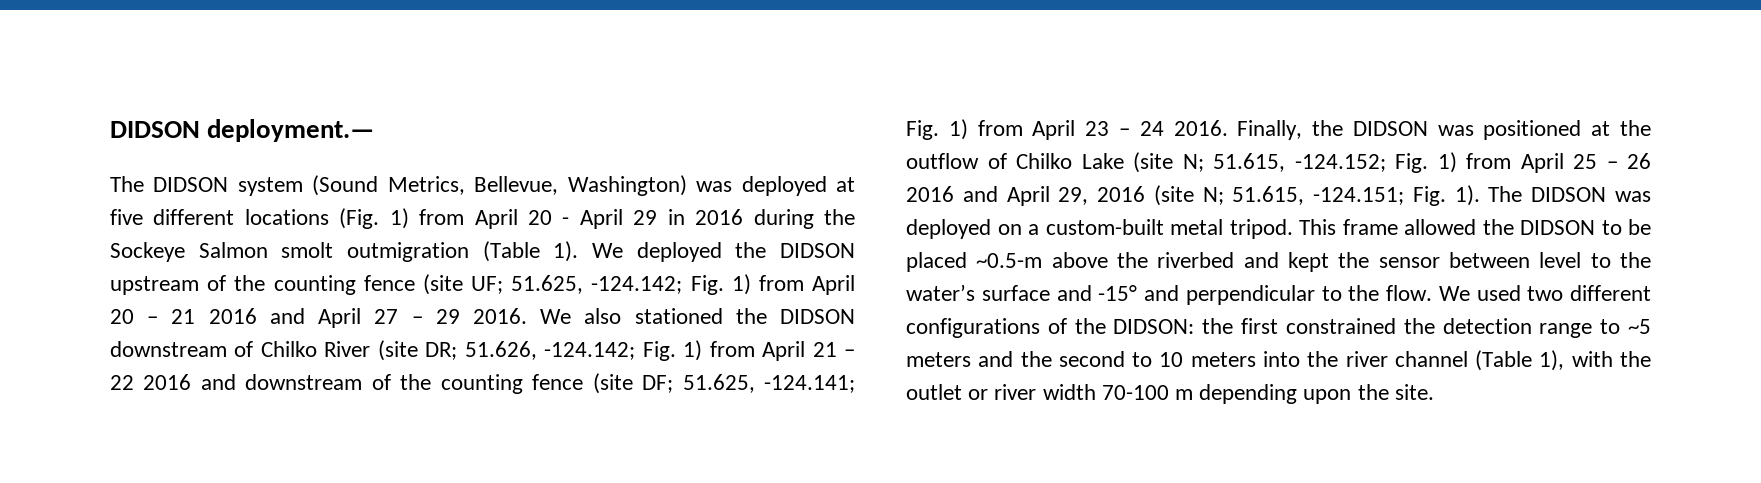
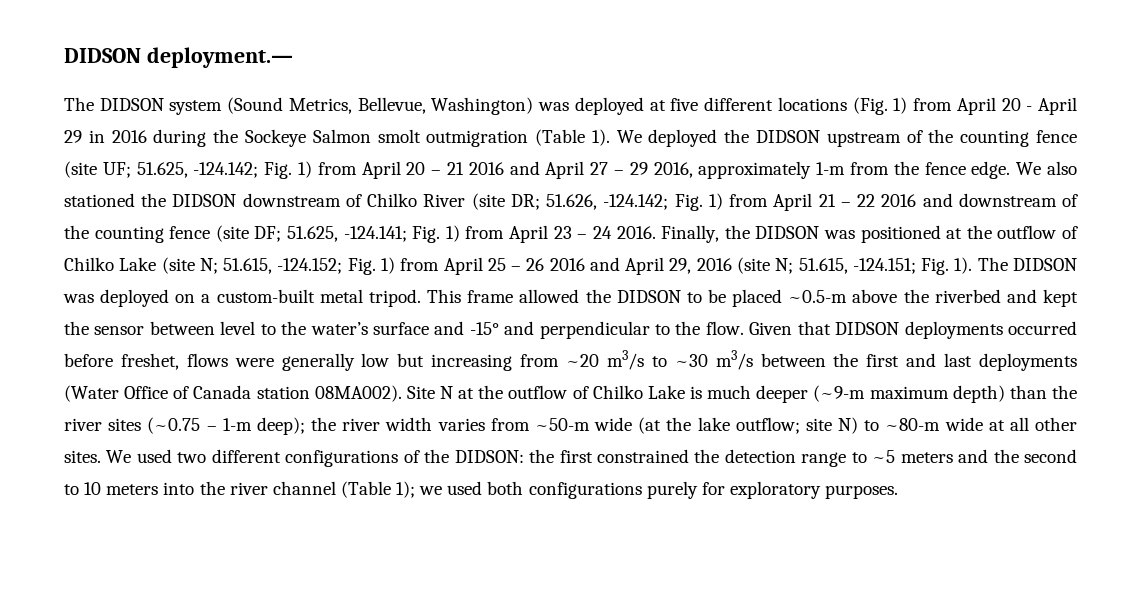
[472,308,527,324] 2016. -> [653,161,1011,179] 2016, approximately 1-m from the fence edge.
(1432, 293) none -> [749,321,1078,339] [64,350,1078,371] [64,385,1077,403] [64,417,1077,435] [64,450,101,463] Given that DIDSON deployments occurred before freshet, flows were generally low but increasing from ~20 m3/s to ~30 m3/s between the first and last deployments (Water Office of Canada station 08MA002). Site N at the outflow of Chilko Lake is much deeper (~9-m maximum depth) than the river sites (~0.75 – 1-m deep); the river width varies from ~50-m wide (at the lake outflow; site N) to ~80-m wide at all other sites.
[1539,350,1651,371] [906,384,1434,404] 1), with the outlet or river width 70-100 m depending upon the site. -> [396,481,899,499] 1); we used both configurations purely for exploratory purposes.

